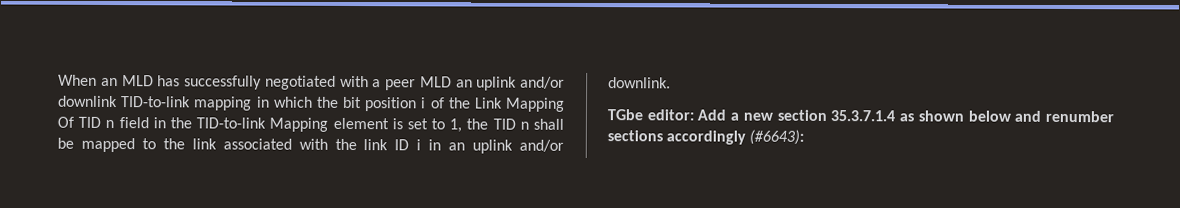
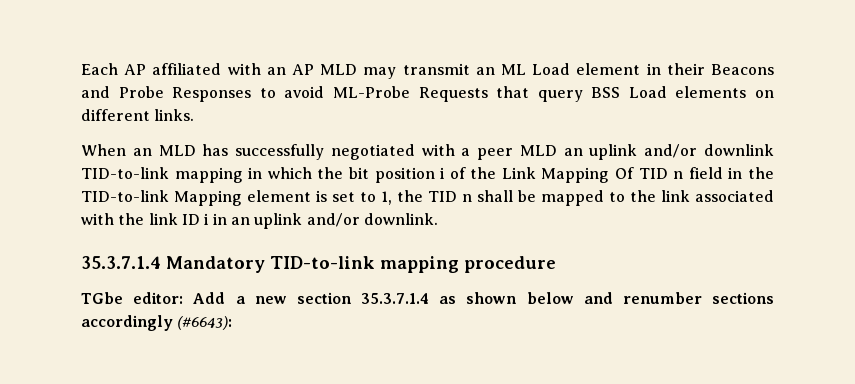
(58, 80) none -> [81,63,774,79] [81,86,775,102] [81,109,195,121] Each AP affiliated with an AP MLD may transmit an ML Load element in their Beacons and Probe Responses to avoid ML-Probe Requests that query BSS Load elements on different links. //
(671, 83) none -> [81,256,556,273] // 35.3.7.1.4 Mandatory TID-to-link mapping procedure

